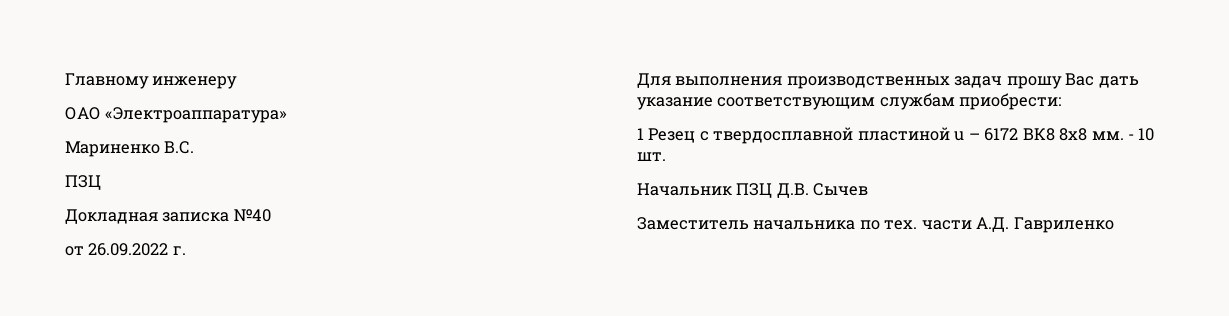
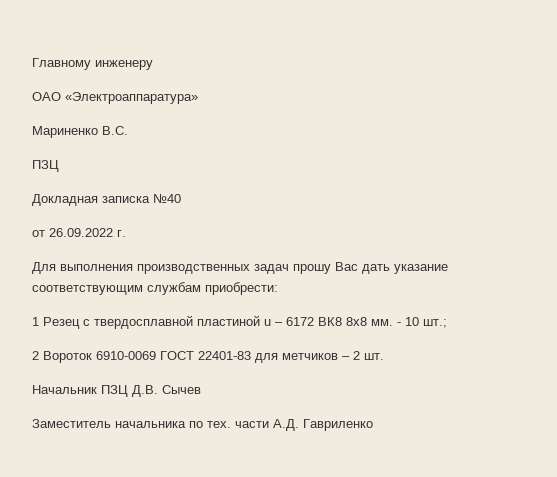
(1155, 134) none -> [423,319,447,328] [32,351,360,363] шт.; // 2 Вороток 6910-0069 ГОСТ 22401-83 для метчиков – 2

